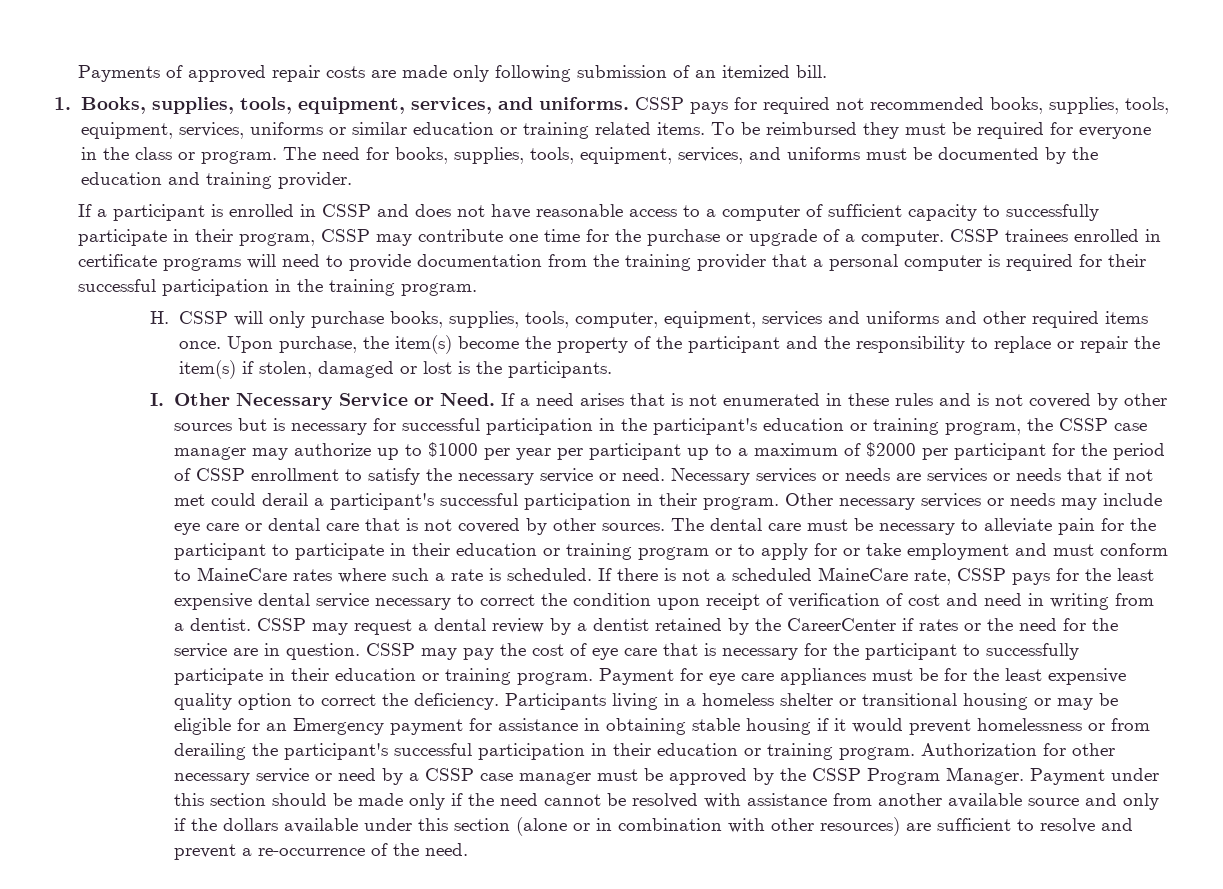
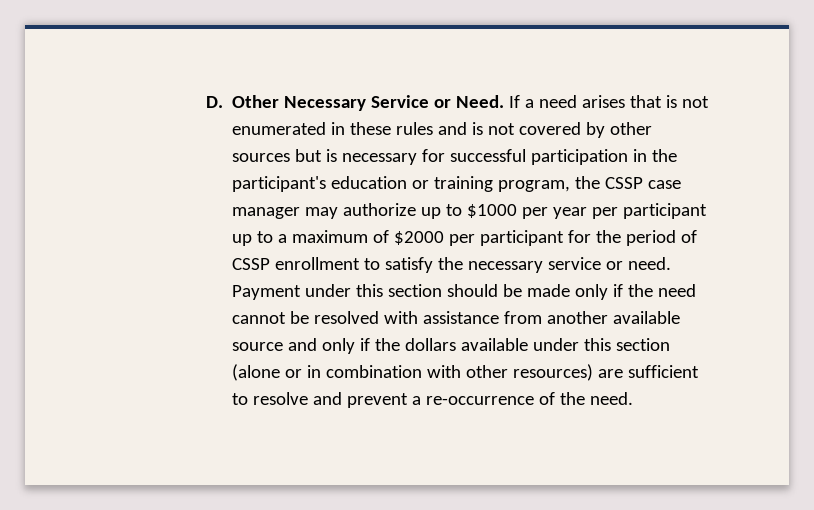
[78,65,828,82] [54,97,1169,114] [80,122,1151,139] [80,147,1098,164] [80,172,352,189] [78,204,1100,221] [78,229,1162,246] [78,254,1147,271] [78,279,478,296] [150,311,1148,328] [178,335,1160,354] [178,360,612,379] [150,393,165,406] Payments of approved repair costs are made only following submission of an itemized bill. // 1. Books, supplies, tools, equipment, services, and uniforms. CSSP pays for required not recommended books, supplies, tools, equipment, services, uniforms or similar education or training related items. To be reimbursed they must be required for everyone in the class or program. The need for books, supplies, tools, equipment, services, and uniforms must be documented by the education and training provider. // If a participant is enrolled in CSSP and does not have reasonable access to a computer of sufficient capacity to successfully participate in their program, CSSP may contribute one time for the purchase or upgrade of a computer. CSSP trainees enrolled in certificate programs will need to provide documentation from the training provider that a personal computer is required for their successful participation in the training program. // H. CSSP will only purchase books, supplies, tools, computer, equipment, services and uniforms and other required items once. Upon purchase, the item(s) become the property of the participant and the responsibility to replace or repair the item(s) if stolen, damaged or lost is the participants. // I. -> [206,96,224,108] D.
[671,468,1154,485] [174,493,1163,510] [174,518,1157,535] [174,543,1169,560] [174,567,1155,585] [174,593,1155,610] [174,618,1119,635] [174,643,1080,660] [174,668,1127,685] [174,693,1119,710] [174,718,1151,735] [174,743,1116,760] [174,767,1025,785] Necessary services or needs are services or needs that if not met could derail a participant's successful participation in their program. Other necessary services or needs may include eye care or dental care that is not covered by other sources. The dental care must be necessary to alleviate pain for the participant to participate in their education or training program or to apply for or take employment and must conform to MaineCare rates where such a rate is scheduled. If there is not a scheduled MaineCare rate, CSSP pays for the least expensive dental service necessary to correct the condition upon receipt of verification of cost and need in writing from a dentist. CSSP may request a dental review by a dentist retained by the CareerCenter if rates or the need for the service are in question. CSSP may pay the cost of eye care that is necessary for the participant to successfully participate in their education or training program. Payment for eye care appliances must be for the least expensive quality option to correct the deficiency. Participants living in a homeless shelter or transitional housing or may be eligible for an Emergency payment for assistance in obtaining stable housing if it would prevent homelessness or from derailing the participant's successful participation in their education or training program. Authorization for other necessary service or need by a CSSP case manager must be approved by the CSSP Program Manager. -> (672, 263) none

